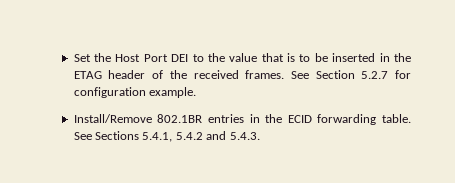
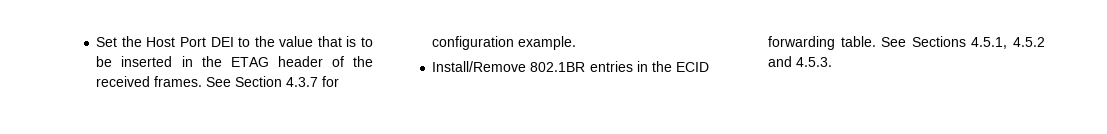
[361,71,389,79] 5.2.7 -> [286,77,319,87] 4.3.7
[142,131,260,142] 5.4.1, 5.4.2 and 5.4.3. -> [971,37,1045,49] [768,56,833,67] 4.5.1, 4.5.2 and 4.5.3.

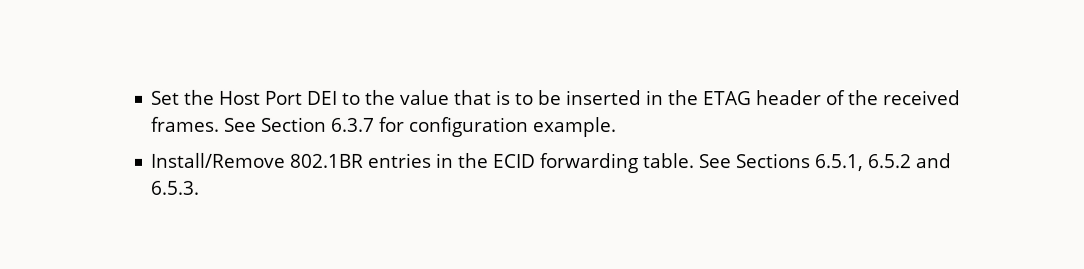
[286,77,319,87] 4.3.7 -> [331,117,376,132] 6.3.7
[971,37,1045,49] [768,56,833,67] 4.5.1, 4.5.2 and 4.5.3. -> [814,153,952,172] [150,180,200,195] 6.5.1, 6.5.2 and 6.5.3.

